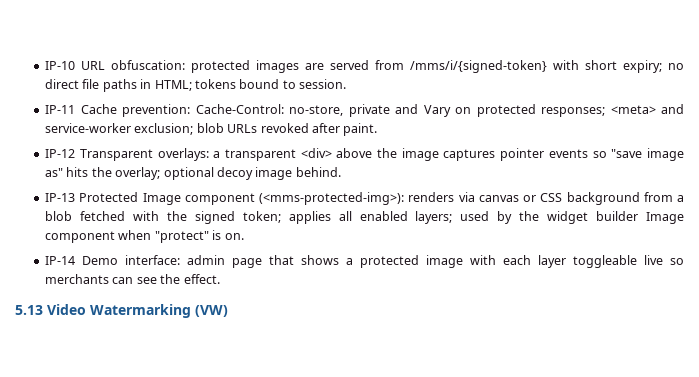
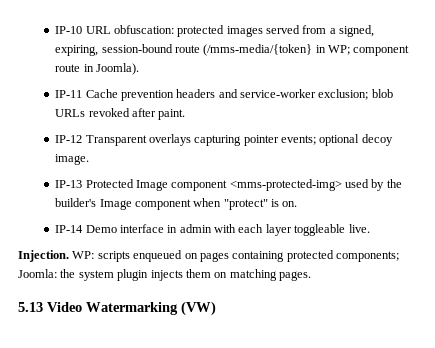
[305,63,325,70] are -> (263, 31) none
[410,60,685,73] [45,79,347,92] [45,104,656,117] /mms/i/{signed-token} with short expiry; no direct file paths in HTML; tokens bound to session. // IP-11 Cache prevention: Cache-Control: no-store, private and Vary on protected responses; <meta> -> [329,25,375,37] [55,44,410,56] [55,63,139,75] [55,89,216,101] a signed, expiring, session-bound route (/mms-media/{token} in WP; component route in Joomla). // IP-11 Cache prevention headers
[157,148,685,161] [45,167,341,180] [45,192,685,205] [45,211,453,224] overlays: a transparent <div> above the image captures pointer events so "save image as" hits the overlay; optional decoy image behind. // IP-13 Protected Image component (<mms-protected-img>): renders via canvas or CSS background from a blob fetched with the signed token; applies all enabled layers; -> [148,134,393,146] [55,154,90,165] [55,179,342,191] overlays capturing pointer events; optional decoy image. // IP-13 Protected Image component <mms-protected-img>
[547,211,639,224] widget builder -> [55,198,97,207] builder's
[125,255,685,268] [45,274,220,284] interface: admin page that shows a protected image with each layer toggleable live so merchants can see the effect. -> [119,224,370,236] [18,250,399,262] [18,269,311,281] interface in admin with each layer toggleable live. // Injection. WP: scripts enqueued on pages containing protected components; Joomla: the system plugin injects them on matching pages.

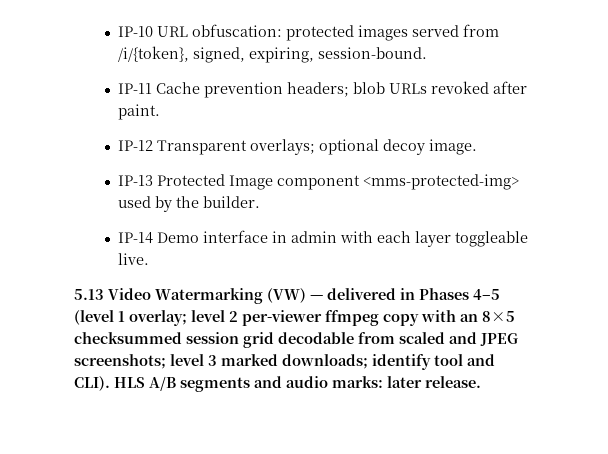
[329,28,336,34] a -> [118,46,190,62] /i/{token},
[101,44,410,56] [55,63,139,75] session-bound route (/mms-media/{token} in WP; component route in Joomla). -> [318,47,428,59] session-bound.
[176,89,369,100] headers and service-worker exclusion; -> [287,82,350,97] headers;
[148,134,317,146] overlays capturing pointer events; -> [250,139,316,155] overlays;
[55,198,298,210] builder's Image component when "protect" is on. -> [203,196,261,208] builder.
[18,250,399,262] [18,269,311,281] [18,301,216,316] Injection. WP: scripts enqueued on pages containing protected components; Joomla: the system plugin injects them on matching pages. // 5.13 Video Watermarking (VW) -> [74,288,500,304] [74,310,515,326] [74,332,518,348] [74,354,495,370] [74,376,481,392] 5.13 Video Watermarking (VW) — delivered in Phases 4–5 (level 1 overlay; level 2 per-viewer ffmpeg copy with an 8×5 checksummed session grid decodable from scaled and JPEG screenshots; level 3 marked downloads; identify tool and CLI). HLS A/B segments and audio marks: later release.

